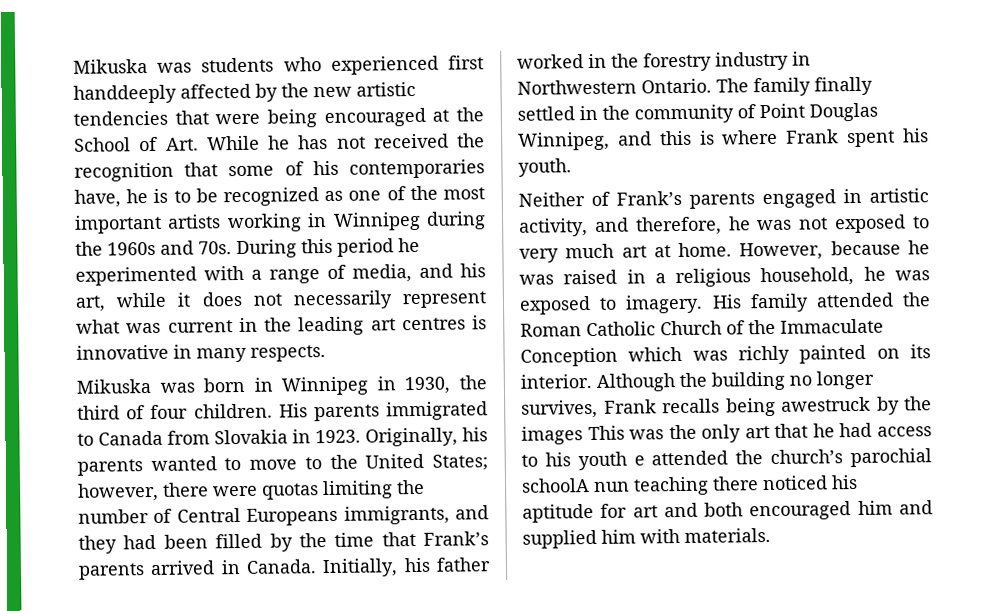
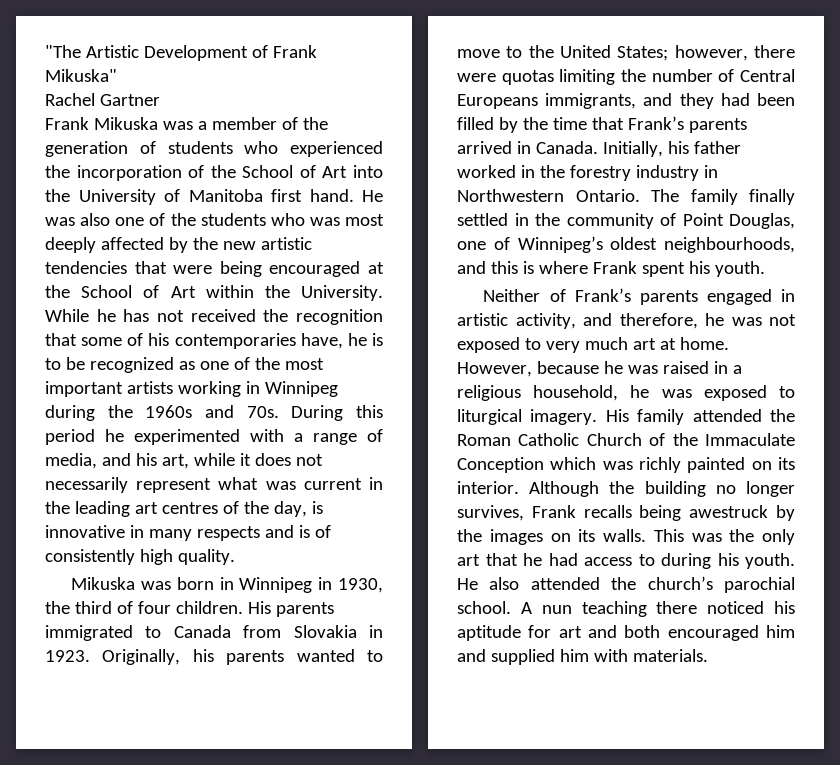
[73,55,484,75] [73,84,177,104] Mikuska was students who experienced first handdeeply -> [45,45,317,61] [45,69,117,82] [45,93,160,106] [45,117,328,130] [45,141,383,157] [45,165,383,181] [45,189,383,205] [45,213,384,226] [45,237,96,253] "The Artistic Development of Frank Mikuska" // Rachel Gartner // Frank Mikuska was a member of the generation of students who experienced the incorporation of the School of Art into the University of Manitoba first hand. He was also one of the students who was most deeply
[165,137,199,151] Art. -> [170,285,383,301] Art within the University.
(466, 324) none -> [222,501,307,517] of the day,
[250,345,326,362] respects. -> [196,525,331,541] [45,549,235,565] respects and is of consistently high quality.
[809,102,878,122] [518,131,610,151] Douglas Winnipeg, -> [729,213,795,229] [457,236,795,253] Douglas, one of Winnipeg’s oldest neighbourhoods,
(618, 303) none -> [457,409,522,425] liturgical
(583, 435) none -> [550,529,646,542] on its walls.
[544,451,645,471] his youth e -> [661,553,795,569] [457,577,520,590] during his youth. He also
[521,478,590,493] schoolA -> [457,601,532,614] school. A

